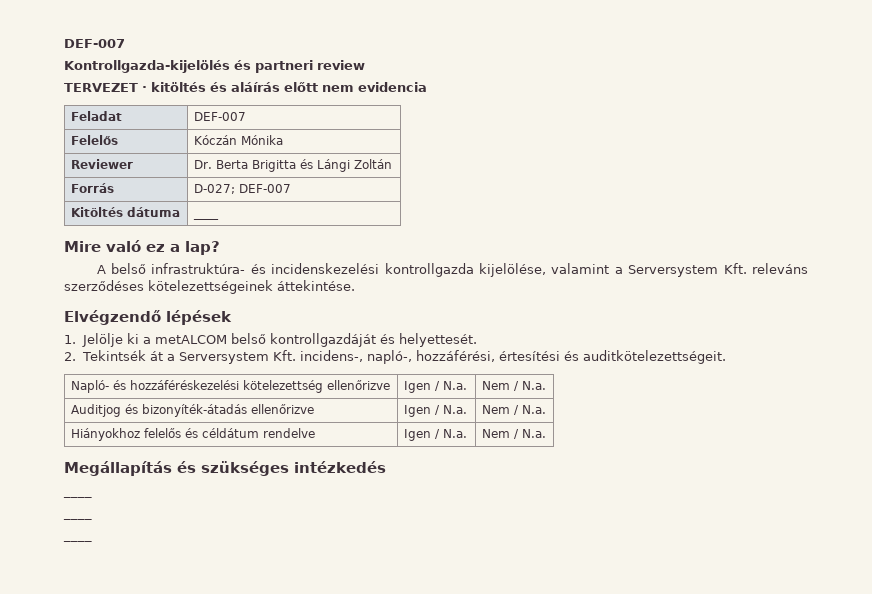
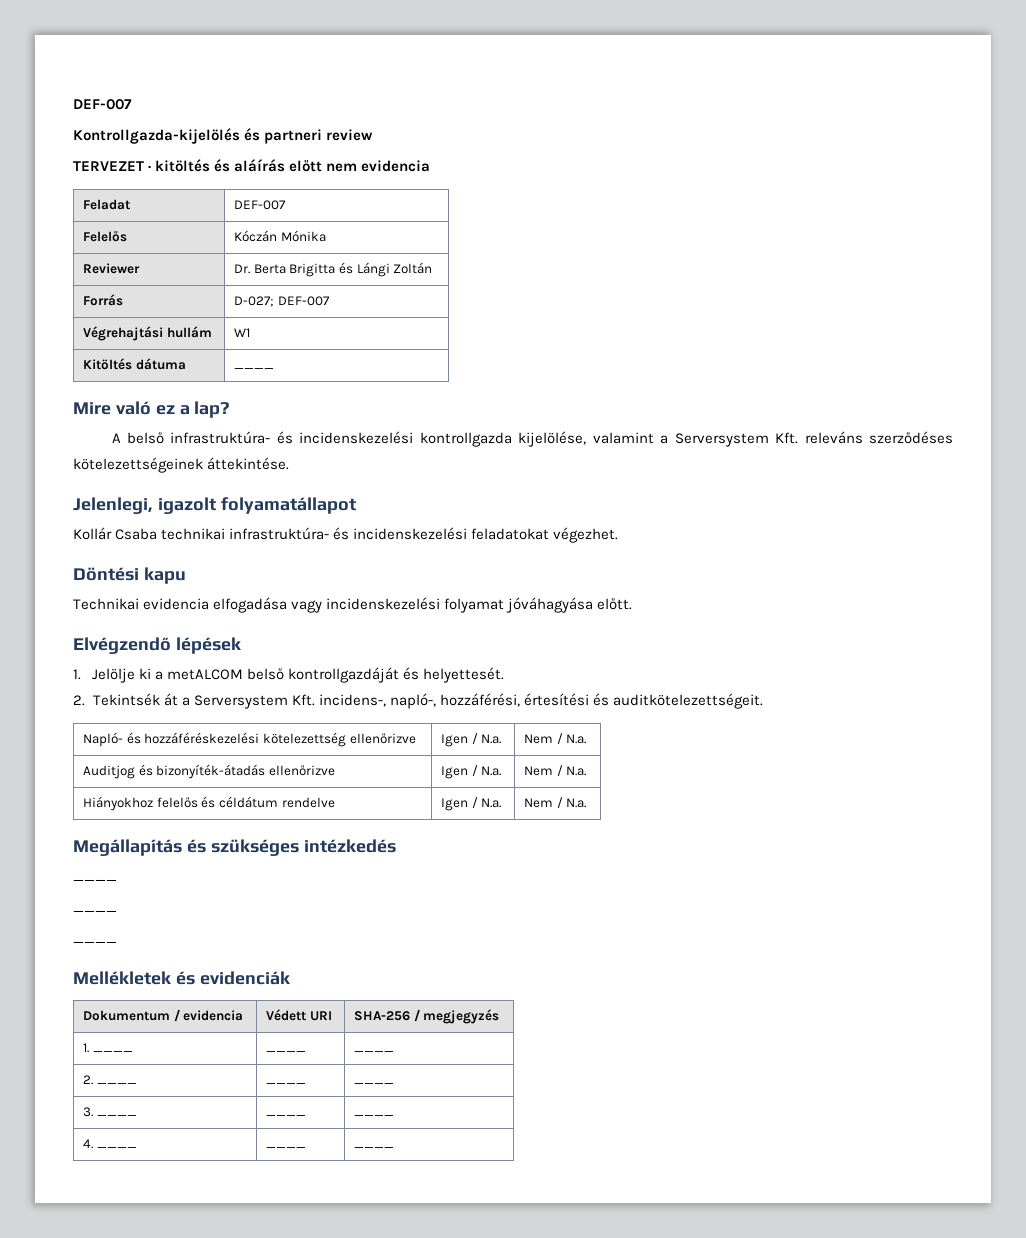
(291, 188) none -> [83,326,212,341] [234,328,251,337] // Végrehajtási hullám | W1
(355, 285) none -> [73,497,356,514] [73,527,619,543] [73,567,186,584] [73,597,633,613] // Jelenlegi, igazolt folyamatállapot // Kollár Csaba technikai infrastruktúra- és incidenskezelési feladatokat végezhet. // Döntési kapu // Technikai evidencia elfogadása vagy incidenskezelési folyamat jóváhagyása előtt.
(92, 540) none -> [73,971,290,985] [83,1009,244,1022] [266,1009,332,1021] [354,1009,500,1024] [83,1043,133,1053] [266,1051,307,1052] [354,1051,395,1052] [83,1075,137,1085] [266,1083,307,1084] [354,1083,395,1084] [83,1107,137,1117] [266,1115,307,1116] [354,1115,395,1116] [83,1139,137,1149] [266,1147,307,1148] [354,1147,395,1148] // Mellékletek és evidenciák // Dokumentum / evidencia | Védett URI | SHA-256 / megjegyzés // 1. ____ | ____ | ____ // 2. ____ | ____ | ____ // 3. ____ | ____ | ____ // 4. ____ | ____ | ____

